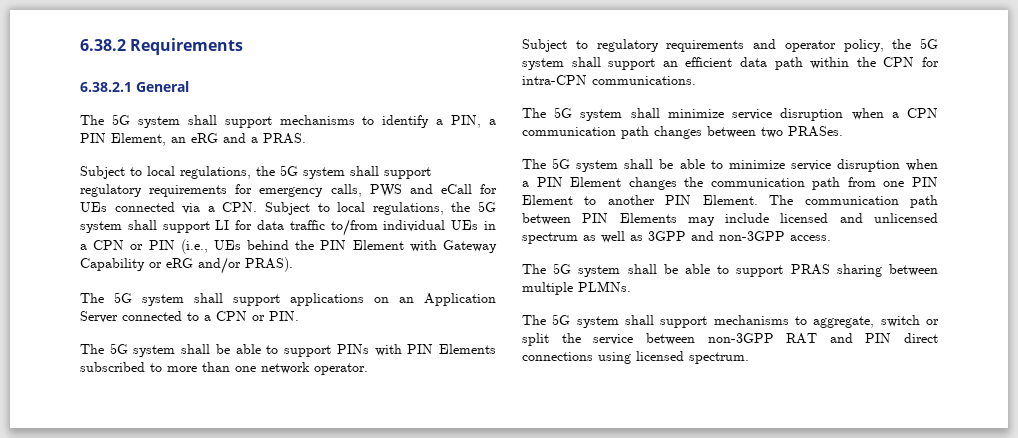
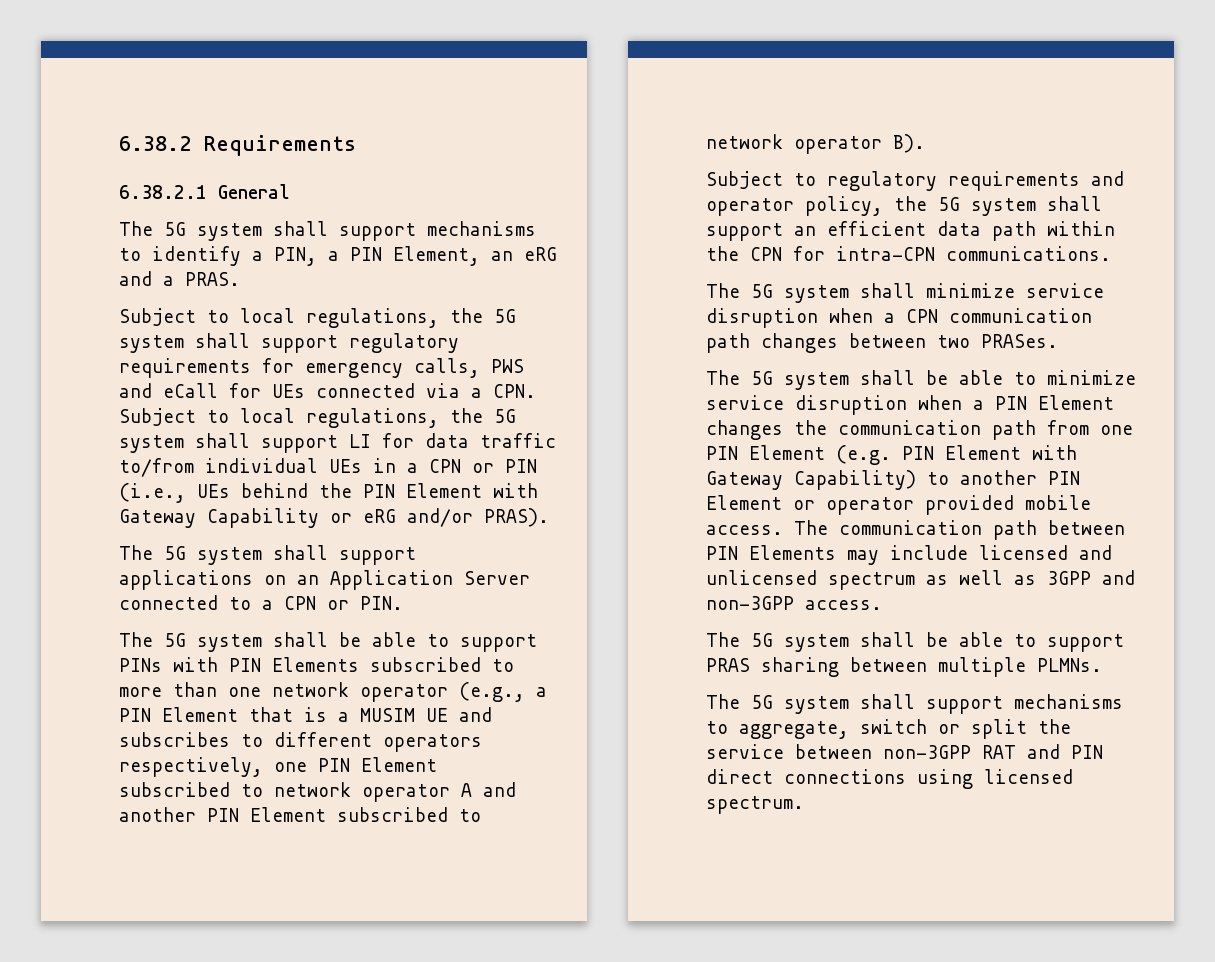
[314,363,368,375] operator. -> [360,682,547,702] [119,707,492,722] [119,732,482,752] [119,757,437,777] [119,782,516,802] [119,807,481,822] [706,134,925,154] operator (e.g., a PIN Element that is a MUSIM UE and subscribes to different operators respectively, one PIN Element subscribed to network operator A and another PIN Element subscribed to network operator B).
[584,195,758,205] to another PIN Element. -> [836,445,1077,465] [706,470,1080,490] [706,495,1091,515] [706,525,783,535] (e.g. PIN Element with Gateway Capability) to another PIN Element or operator provided mobile access.

